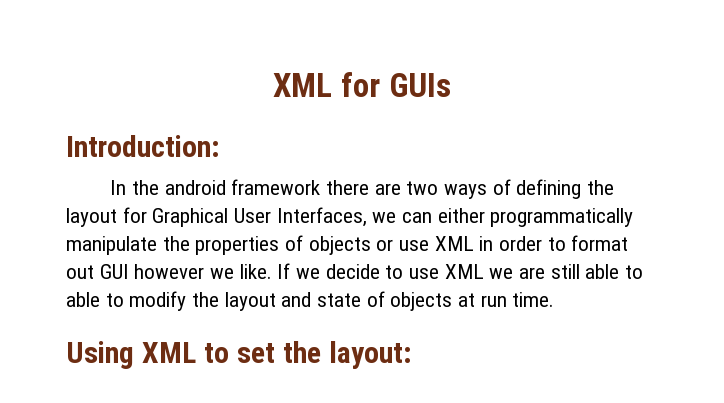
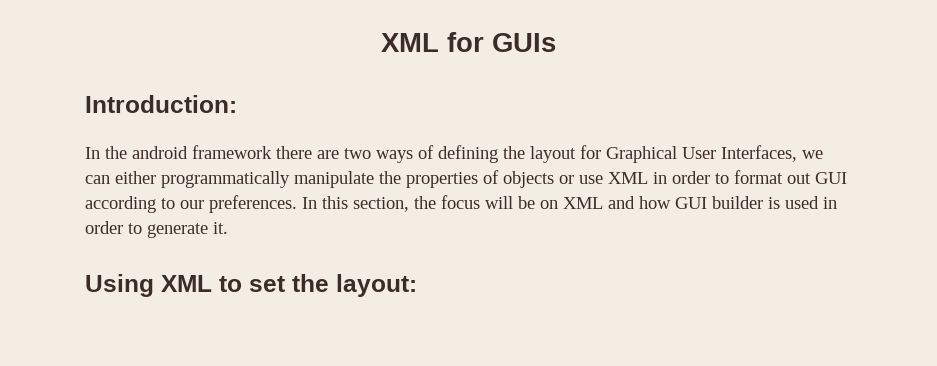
[134,263,644,279] [66,291,555,311] however we like. If we decide to use XML we are still able to able to modify the layout and state of objects at run time. -> [85,195,837,213] [85,221,228,238] according to our preferences. In this section, the focus will be on XML and how GUI builder is used in order to generate it.

